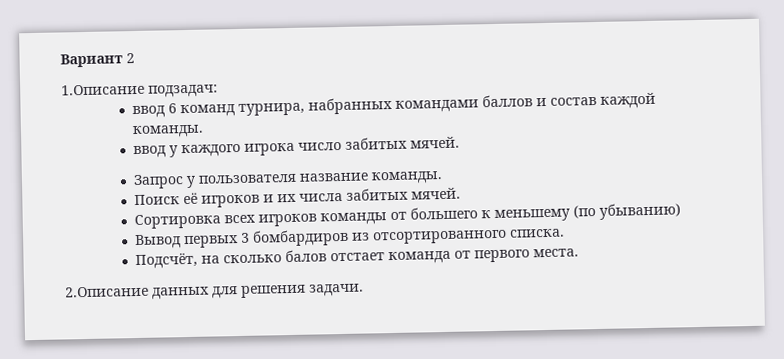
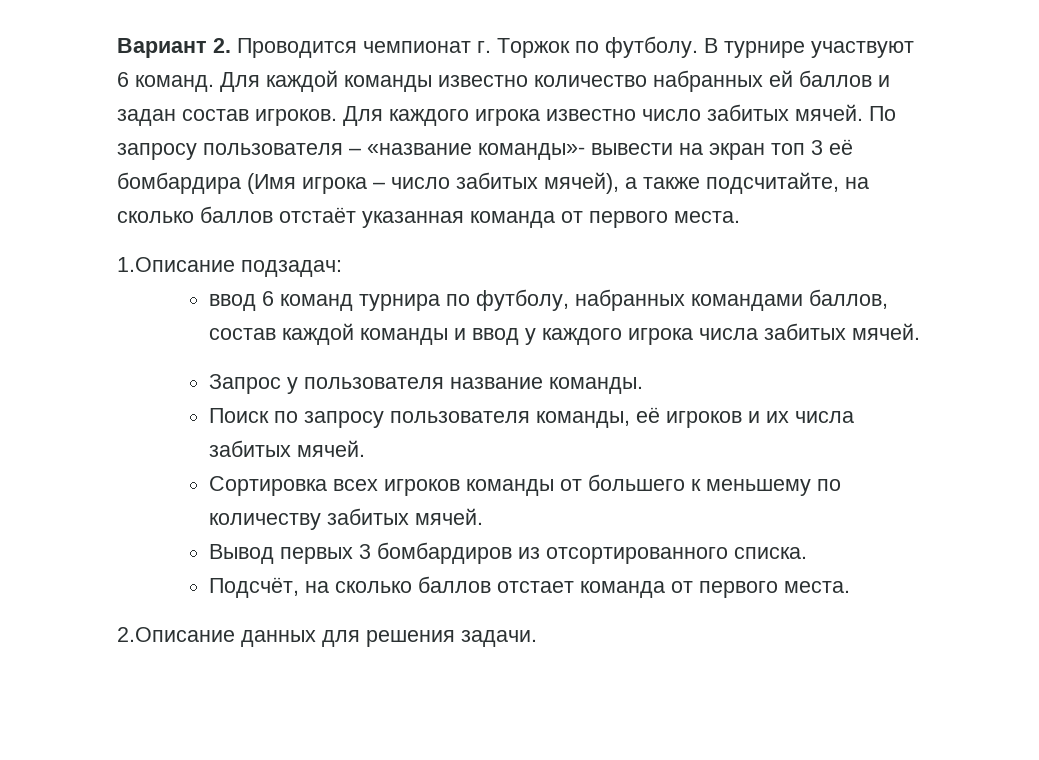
[126,53,135,64] 2 -> [213,36,914,58] [117,70,890,92] [117,104,896,126] [117,139,853,160] [117,172,869,194] [117,206,740,228] 2. Проводится чемпионат г. Торжок по футболу. В турнире участвуют 6 команд. Для каждой команды известно количество набранных ей баллов и задан состав игроков. Для каждого игрока известно число забитых мячей. По запросу пользователя – «название команды»- вывести на экран топ 3 её бомбардира (Имя игрока – число забитых мячей), а также подсчитайте, на сколько баллов отстаёт указанная команда от первого места.
[237,92,656,117] [131,124,204,139] турнира, набранных командами баллов и состав каждой команды. // -> [358,289,888,311] [208,323,466,345] турнира по футболу, набранных командами баллов, состав каждой команды и
[297,141,342,151] число -> [698,328,758,340] числа
(180, 200) none -> [273,411,630,428] по запросу пользователя команды,
[572,202,681,220] (по убыванию) -> [816,479,841,491] [208,508,483,530] по количеству забитых мячей.
[284,249,327,263] балов -> [417,576,491,593] баллов

